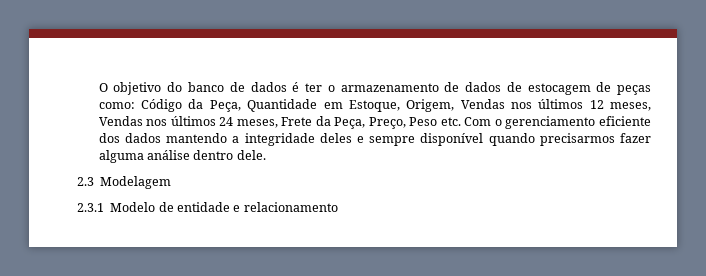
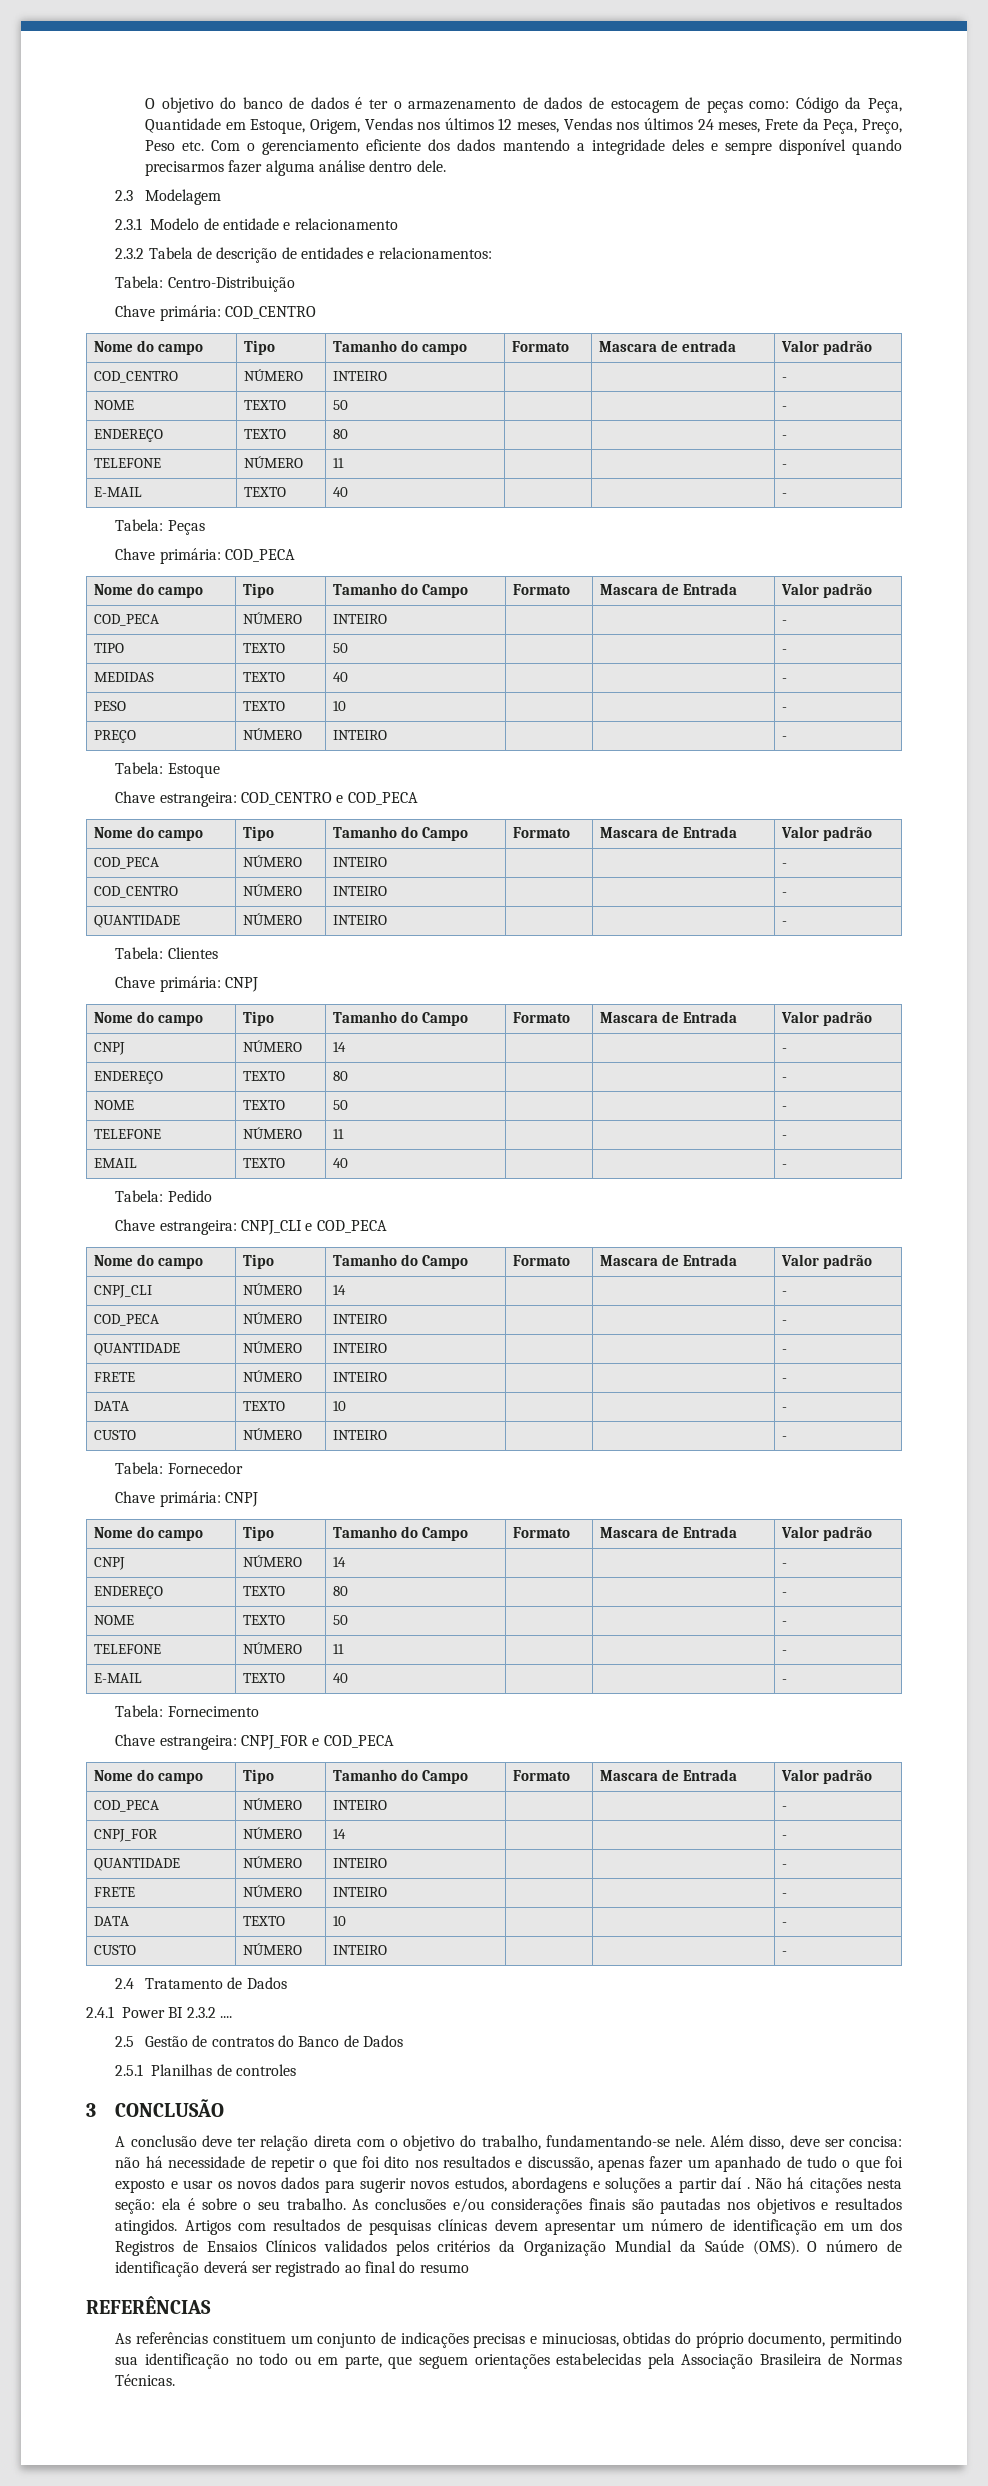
(338, 207) none -> [115,247,492,263] [115,276,295,292] [115,305,317,321] [94,340,204,355] [244,340,276,355] [333,340,468,355] [512,341,570,352] [599,340,737,352] [781,340,873,355] [94,371,179,383] [244,369,304,381] [333,371,388,381] [782,377,788,381] [94,400,135,410] [244,400,287,410] [333,400,349,410] [782,406,788,410] [94,429,164,442] [244,429,287,439] [333,429,349,439] [782,435,788,439] [94,458,162,468] [244,456,304,468] [333,458,345,468] [782,464,788,468] [94,487,143,497] [244,487,287,497] [333,487,349,497] [782,493,788,497] [115,519,205,535] [115,548,296,564] [94,583,204,598] [243,583,275,598] [333,583,469,598] [513,584,571,595] [600,583,738,595] [781,583,873,598] [94,614,160,626] [243,612,303,624] [333,614,388,624] [782,620,788,624] [94,643,125,653] [243,643,286,653] [333,643,349,653] [782,649,788,653] [94,672,155,682] [243,672,286,682] [333,672,349,682] [782,678,788,682] [94,701,127,711] [243,701,286,711] [333,701,347,711] [782,707,788,711] [94,730,137,743] [243,728,303,740] [333,730,388,740] [782,736,788,740] [115,762,220,778] [115,791,418,807] [94,826,204,841] [243,826,275,841] [333,826,469,841] [513,827,571,838] [600,826,738,838] [781,826,873,841] [94,857,160,869] [243,855,303,867] [333,857,388,867] [782,863,788,867] [94,886,179,898] [243,884,303,896] [333,886,388,896] [782,892,788,896] [94,915,181,928] [243,913,303,925] [333,915,388,925] [782,921,788,925] [115,947,218,959] [115,976,259,992] [94,1011,204,1026] [243,1011,275,1026] [333,1011,469,1026] [513,1012,571,1023] [600,1011,738,1023] [781,1011,873,1026] [94,1042,126,1055] [243,1040,303,1052] [333,1042,347,1052] [782,1048,788,1052] [94,1071,164,1084] [243,1071,286,1081] [333,1071,349,1081] [782,1077,788,1081] [94,1100,135,1110] [243,1100,286,1110] [333,1100,349,1110] [782,1106,788,1110] [94,1129,162,1139] [243,1127,303,1139] [333,1129,345,1139] [782,1135,788,1139] [94,1158,138,1168] [243,1158,286,1168] [333,1158,349,1168] [782,1164,788,1168] [115,1190,212,1202] [115,1219,387,1235] [94,1254,204,1269] [243,1254,275,1269] [333,1254,469,1269] [513,1255,571,1266] [600,1254,738,1266] [781,1254,873,1269] [94,1285,153,1298] [243,1283,303,1295] [333,1285,347,1295] [782,1291,788,1295] [94,1314,160,1326] [243,1312,303,1324] [333,1314,388,1324] [782,1320,788,1324] [94,1343,181,1356] [243,1341,303,1353] [333,1343,388,1353] [782,1349,788,1353] [94,1372,136,1382] [243,1370,303,1382] [333,1372,388,1382] [782,1378,788,1382] [94,1401,130,1411] [243,1401,286,1411] [333,1401,347,1411] [782,1407,788,1411] [94,1430,137,1440] [243,1428,303,1440] [333,1430,388,1440] [782,1436,788,1440] [115,1462,243,1474] [115,1491,259,1507] [94,1526,204,1541] [243,1526,275,1541] [333,1526,469,1541] [513,1527,571,1538] [600,1526,738,1538] [781,1526,873,1541] [94,1557,126,1570] [243,1555,303,1567] [333,1557,347,1567] [782,1563,788,1567] [94,1586,164,1599] [243,1586,286,1596] [333,1586,349,1596] [782,1592,788,1596] [94,1615,135,1625] [243,1615,286,1625] [333,1615,349,1625] [782,1621,788,1625] [94,1644,162,1654] [243,1642,303,1654] [333,1644,345,1654] [782,1650,788,1654] [94,1673,143,1683] [243,1673,286,1683] [333,1673,349,1683] [782,1679,788,1683] [115,1705,259,1717] [115,1734,394,1750] [94,1769,204,1784] [243,1769,275,1784] [333,1769,469,1784] [513,1770,571,1781] [600,1769,738,1781] [781,1769,873,1784] [94,1800,160,1812] [243,1798,303,1810] [333,1800,388,1810] [782,1806,788,1810] [94,1829,159,1842] [243,1827,303,1839] [333,1829,347,1839] [782,1835,788,1839] [94,1858,181,1871] [243,1856,303,1868] [333,1858,388,1868] [782,1864,788,1868] [94,1887,136,1897] [243,1885,303,1897] [333,1887,388,1897] [782,1893,788,1897] [94,1916,130,1926] [243,1916,286,1926] [333,1916,347,1926] [782,1922,788,1926] [94,1945,137,1955] [243,1943,303,1955] [333,1945,388,1955] [782,1951,788,1955] [115,1977,287,1989] [86,2006,232,2018] [115,2035,403,2047] [115,2064,297,2076] [86,2099,225,2117] [115,2135,902,2151] [115,2156,903,2172] [115,2177,902,2193] [115,2198,902,2214] [115,2219,903,2235] [115,2240,902,2256] [115,2261,469,2277] [86,2296,211,2314] [115,2332,902,2348] [115,2353,902,2369] [115,2374,176,2386] // 2.3.2 Tabela de descrição de entidades e relacionamentos: // Tabela: Centro-Distribuição // Chave primária: COD_CENTRO // Nome do campo | Tipo | Tamanho do campo | Formato | Mascara de entrada | Valor padrão // COD_CENTRO | NÚMERO | INTEIRO | | | - // NOME | TEXTO | 50 | | | - // ENDEREÇO | TEXTO | 80 | | | - // TELEFONE | NÚMERO | 11 | | | - // E-MAIL | TEXTO | 40 | | | - // Tabela: Peças // Chave primária: COD_PECA // Nome do campo | Tipo | Tamanho do Campo | Formato | Mascara de Entrada | Valor padrão // COD_PECA | NÚMERO | INTEIRO | | | - // TIPO | TEXTO | 50 | | | - // MEDIDAS | TEXTO | 40 | | | - // PESO | TEXTO | 10 | | | - // PREÇO | NÚMERO | INTEIRO | | | - // Tabela: Estoque // Chave estrangeira: COD_CENTRO e COD_PECA // Nome do campo | Tipo | Tamanho do Campo | Formato | Mascara de Entrada | Valor padrão // COD_PECA | NÚMERO | INTEIRO | | | - // COD_CENTRO | NÚMERO | INTEIRO | | | - // QUANTIDADE | NÚMERO | INTEIRO | | | - // Tabela: Clientes // Chave primária: CNPJ // Nome do campo | Tipo | Tamanho do Campo | Formato | Mascara de Entrada | Valor padrão // CNPJ | NÚMERO | 14 | | | - // ENDEREÇO | TEXTO | 80 | | | - // NOME | TEXTO | 50 | | | - // TELEFONE | NÚMERO | 11 | | | - // EMAIL | TEXTO | 40 | | | - // Tabela: Pedido // Chave estrangeira: CNPJ_CLI e COD_PECA // Nome do campo | Tipo | Tamanho do Campo | Formato | Mascara de Entrada | Valor padrão // CNPJ_CLI | NÚMERO | 14 | | | - // COD_PECA | NÚMERO | INTEIRO | | | - // QUANTIDADE | NÚMERO | INTEIRO | | | - // FRETE | NÚMERO | INTEIRO | | | - // DATA | TEXTO | 10 | | | - // CUSTO | NÚMERO | INTEIRO | | | - // Tabela: Fornecedor // Chave primária: CNPJ // Nome do campo | Tipo | Tamanho do Campo | Formato | Mascara de Entrada | Valor padrão // CNPJ | NÚMERO | 14 | | | - // ENDEREÇO | TEXTO | 80 | | | - // NOME | TEXTO | 50 | | | - // TELEFONE | NÚMERO | 11 | | | - // E-MAIL | TEXTO | 40 | | | - // Tabela: Fornecimento // Chave estrangeira: CNPJ_FOR e COD_PECA // Nome do campo | Tipo | Tamanho do Campo | Formato | Mascara de Entrada | Valor padrão // COD_PECA | NÚMERO | INTEIRO | | | - // CNPJ_FOR | NÚMERO | 14 | | | - // QUANTIDADE | NÚMERO | INTEIRO | | | - // FRETE | NÚMERO | INTEIRO | | | - // DATA | TEXTO | 10 | | | - // CUSTO | NÚMERO | INTEIRO | | | - // 2.4 Tratamento de Dados // 2.4.1 Power BI 2.3.2 .... // 2.5 Gestão de contratos do Banco de Dados // 2.5.1 Planilhas de controles // 3 CONCLUSÃO // A conclusão deve ter relação direta com o objetivo do trabalho, fundamentando-se nele. Além disso, deve ser concisa: não há necessidade de repetir o que foi dito nos resultados e discussão, apenas fazer um apanhado de tudo o que foi exposto e usar os novos dados para sugerir novos estudos, abordagens e soluções a partir daí . Não há citações nesta seção: ela é sobre o seu trabalho. As conclusões e/ou considerações finais são pautadas nos objetivos e resultados atingidos. Artigos com resultados de pesquisas clínicas devem apresentar um número de identificação em um dos Registros de Ensaios Clínicos validados pelos critérios da Organização Mundial da Saúde (OMS). O número de identificação deverá ser registrado ao final do resumo // REFERÊNCIAS // As referências constituem um conjunto de indicações precisas e minuciosas, obtidas do próprio documento, permitindo sua identificação no todo ou em parte, que seguem orientações estabelecidas pela Associação Brasileira de Normas Técnicas.

